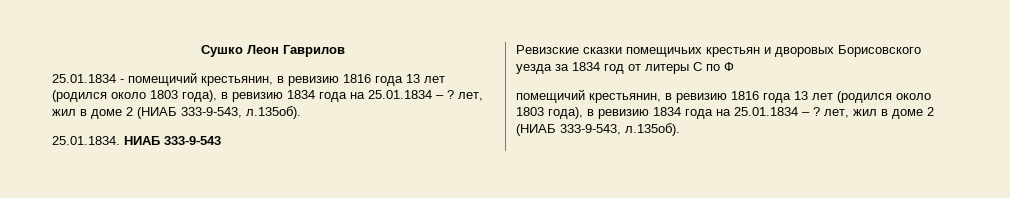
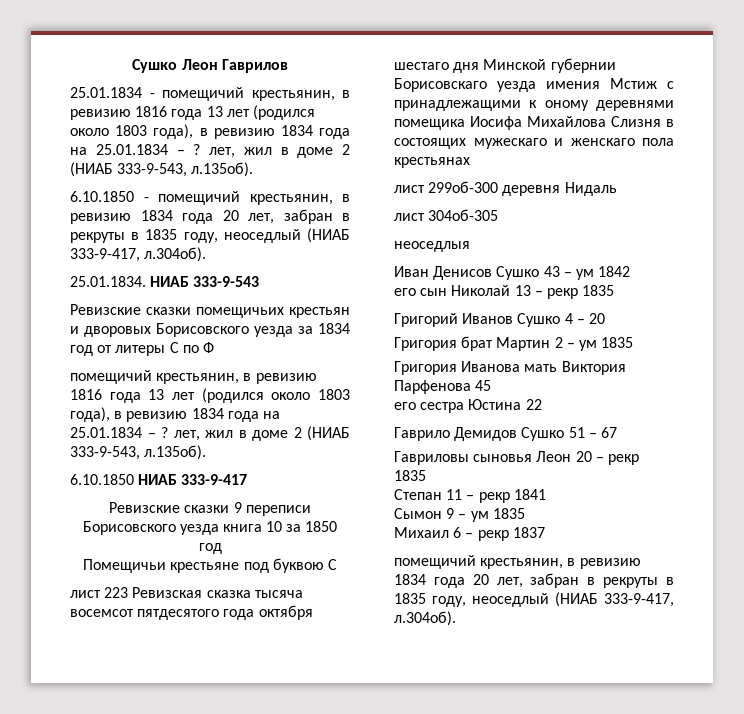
(301, 112) none -> [70,191,350,205] [70,209,350,224] [70,228,350,243] [70,247,207,262] // 6.10.1850 - помещичий крестьянин, в ревизию 1834 года 20 лет, забран в рекруты в 1835 году, неоседлый (НИАБ 333-9-417, л.304об).
(680, 129) none -> [70,474,248,485] [109,502,311,516] [82,521,338,535] [198,543,222,554] [83,558,337,573] [70,587,303,598] [70,605,313,620] [394,58,616,73] [394,78,674,92] [394,100,674,111] [394,116,674,130] [394,138,674,149] [394,157,470,168] [394,181,617,196] [394,209,499,221] [394,241,470,252] [394,266,631,280] [394,285,615,299] [394,313,605,327] [394,336,634,351] [394,361,626,375] [394,380,492,394] [394,399,542,413] [394,427,617,441] [394,451,639,465] [394,470,426,481] [394,489,546,503] [394,508,525,522] [394,527,545,541] [394,555,641,569] [394,573,674,588] [394,592,674,607] [394,611,456,626] // 6.10.1850 НИАБ 333-9-417 // Ревизские сказки 9 переписи Борисовского уезда книга 10 за 1850 год // Помещичьи крестьяне под буквою С // лист 223 Ревизская сказка тысяча восемсот пятдесятого года октября шестаго дня Минской губернии Борисовскаго уезда имения Мстиж с принадлежащими к оному деревнями помещика Иосифа Михайлова Слизня в состоящих мужескаго и женскаго пола крестьянах // лист 299об-300 деревня Нидаль // лист 304об-305 // неоседлыя // Иван Денисов Сушко 43 – ум 1842 // его сын Николай 13 – рекр 1835 // Григорий Иванов Сушко 4 – 20 // Григория брат Мартин 2 – ум 1835 // Григория Иванова мать Виктория Парфенова 45 // его сестра Юстина 22 // Гаврило Демидов Сушко 51 – 67 // Гавриловы сыновья Леон 20 – рекр 1835 // Степан 11 – рекр 1841 // Сымон 9 – ум 1835 // Михаил 6 – рекр 1837 // помещичий крестьянин, в ревизию 1834 года 20 лет, забран в рекруты в 1835 году, неоседлый (НИАБ 333-9-417, л.304об).

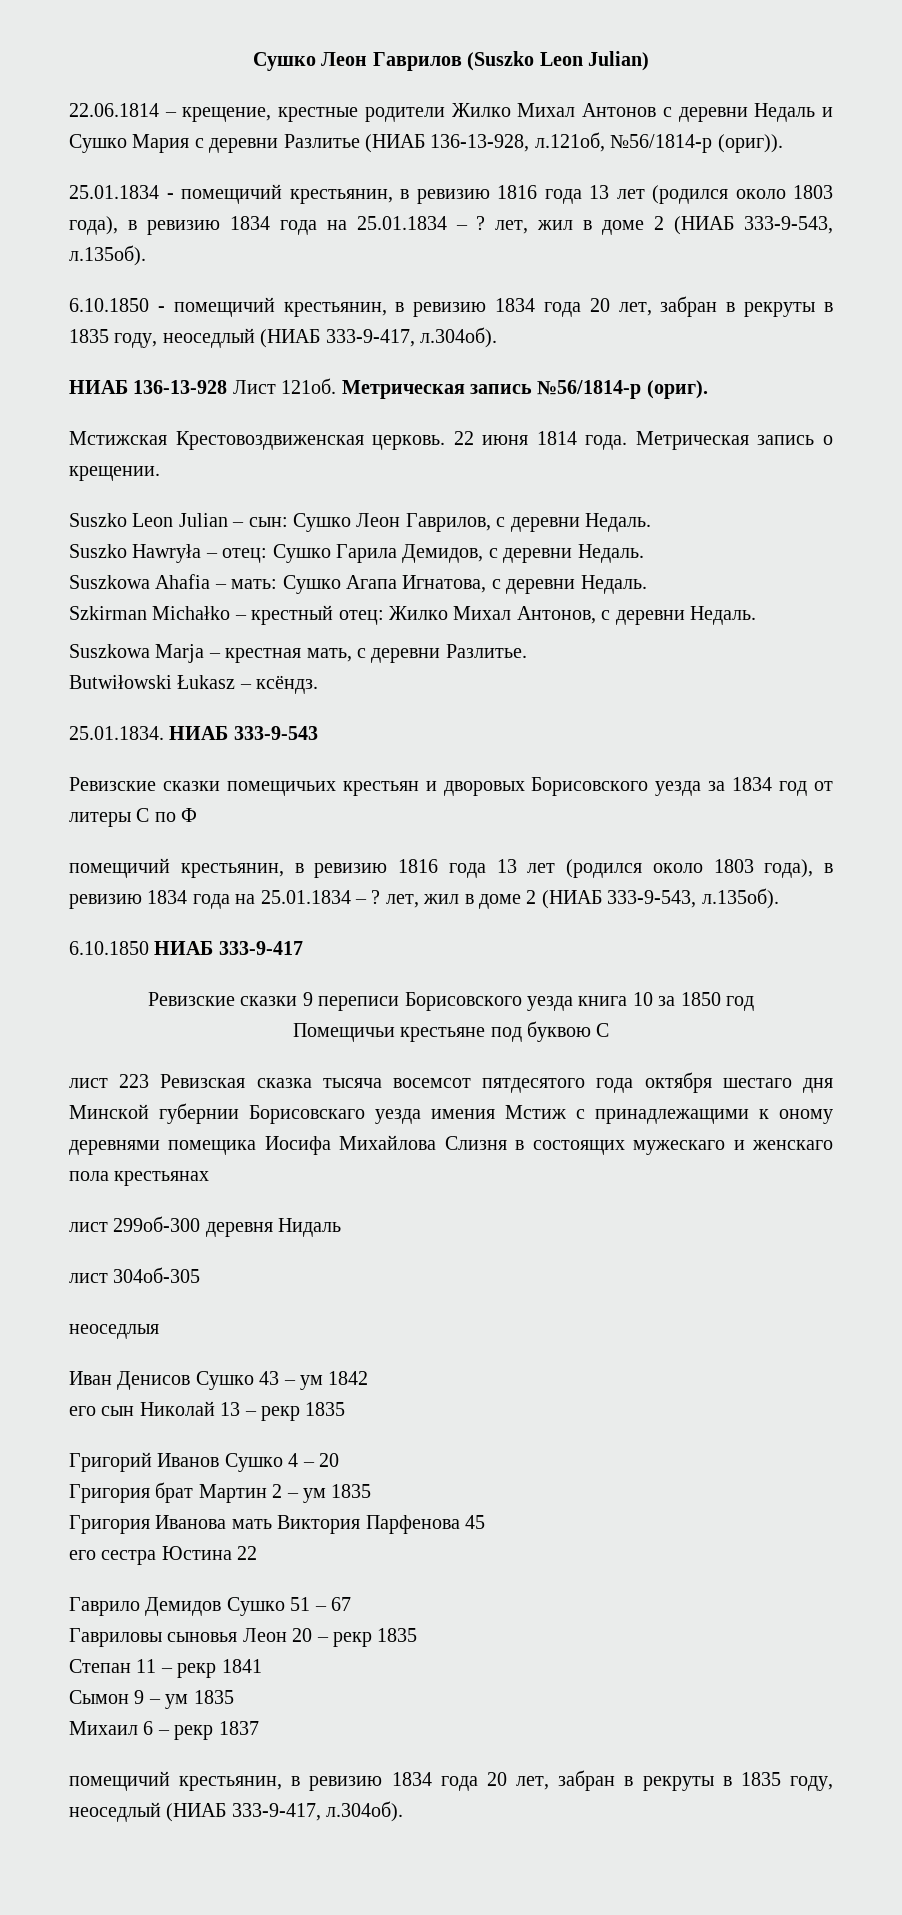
(288, 66) none -> [467,51,649,71] [69,103,834,122] [69,132,783,153] (Suszko Leon Julian) // 22.06.1814 – крещение, крестные родители Жилко Михал Антонов с деревни Недаль и Сушко Мария с деревни Разлитье (НИАБ 136-13-928, л.121об, №56/1814-р (ориг)).
(207, 254) none -> [69,378,708,399] [69,431,833,450] [69,466,160,481] [69,513,651,532] [69,544,644,563] [69,574,647,594] [69,605,756,625] [69,644,527,663] [69,675,319,694] // НИАБ 136-13-928 Лист 121об. Метрическая запись №56/1814-р (ориг). // Мстижская Крестовоздвиженская церковь. 22 июня 1814 года. Метрическая запись о крещении. // Suszko Leon Julian – сын: Сушко Леон Гаврилов, с деревни Недаль. // Suszko Hawryła – отец: Сушко Гарила Демидов, с деревни Недаль. // Suszkowa Ahafia – мать: Сушко Агапа Игнатова, с деревни Недаль. // Szkirman Michałko – крестный отец: Жилко Михал Антонов, с деревни Недаль. // Suszkowa Marja – крестная мать, с деревни Разлитье. // Butwiłowski Łukasz – ксёндз.

